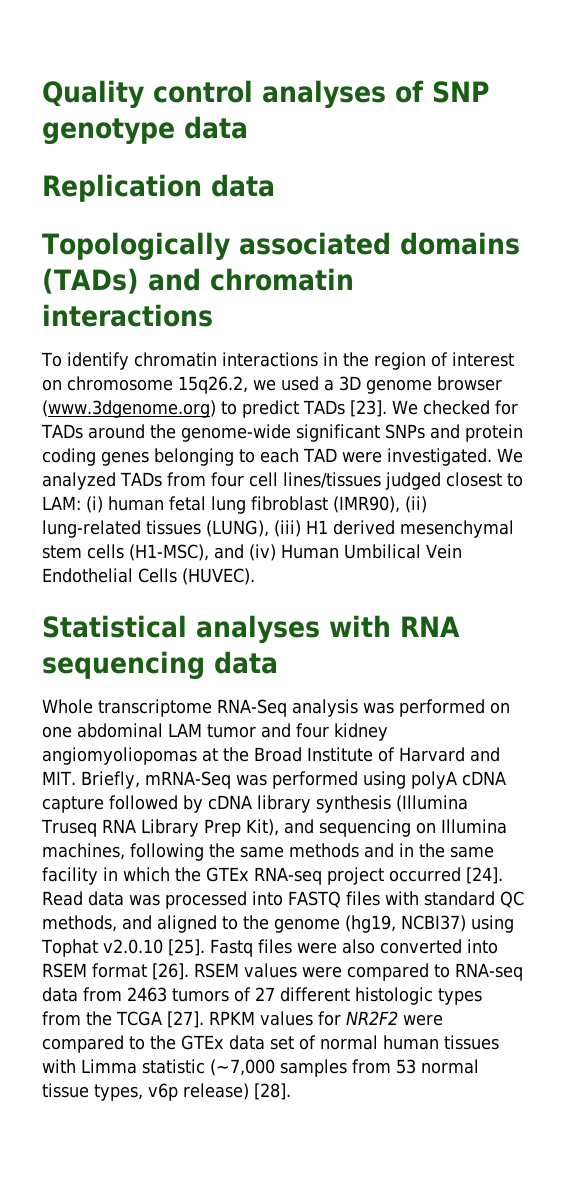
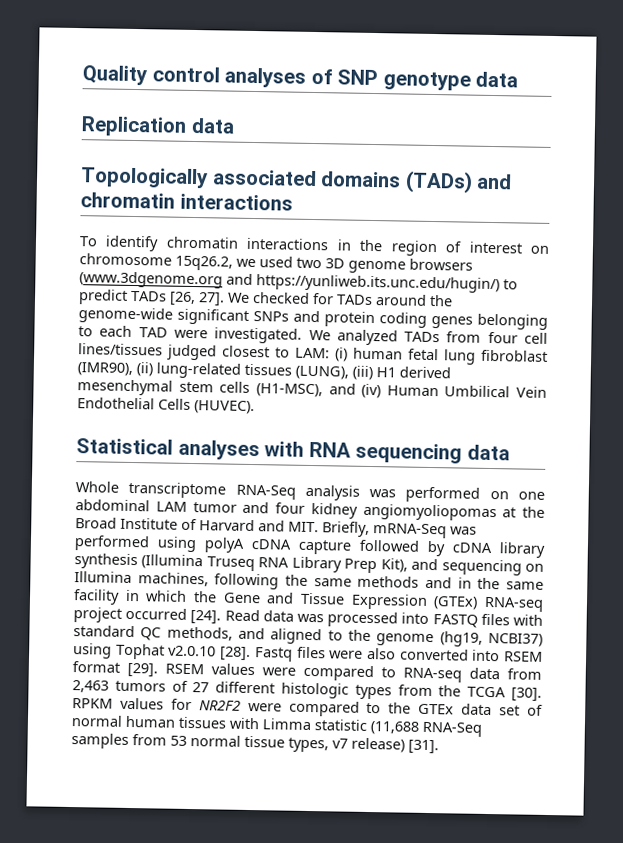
[324,379,334,391] a -> [296,257,322,269] two
[437,376,502,391] [42,400,216,418] browser (www.3dgenome.org) -> [409,258,473,271] [79,271,500,294] browsers (www.3dgenome.org and https://yunliweb.its.unc.edu/hugin/)
[349,400,387,417] [23]. -> [169,291,225,307] [26, 27].
[206,867,249,882] GTEx -> [222,592,479,610] Gene and Tissue Expression (GTEx)
[167,939,205,956] [25]. -> [219,646,252,662] [28].
[152,963,189,980] [26]. -> [127,662,158,678] [29].
[127,987,167,1002] 2463 -> [72,680,109,693] 2,463
[166,1011,204,1028] [27]. -> [511,687,542,702] [30].
[210,1059,275,1076] (~7,000 -> [370,721,482,737] (11,688 RNA-Seq
[148,1083,291,1101] v6p release) [28]. -> [332,737,439,755] v7 release) [31].

